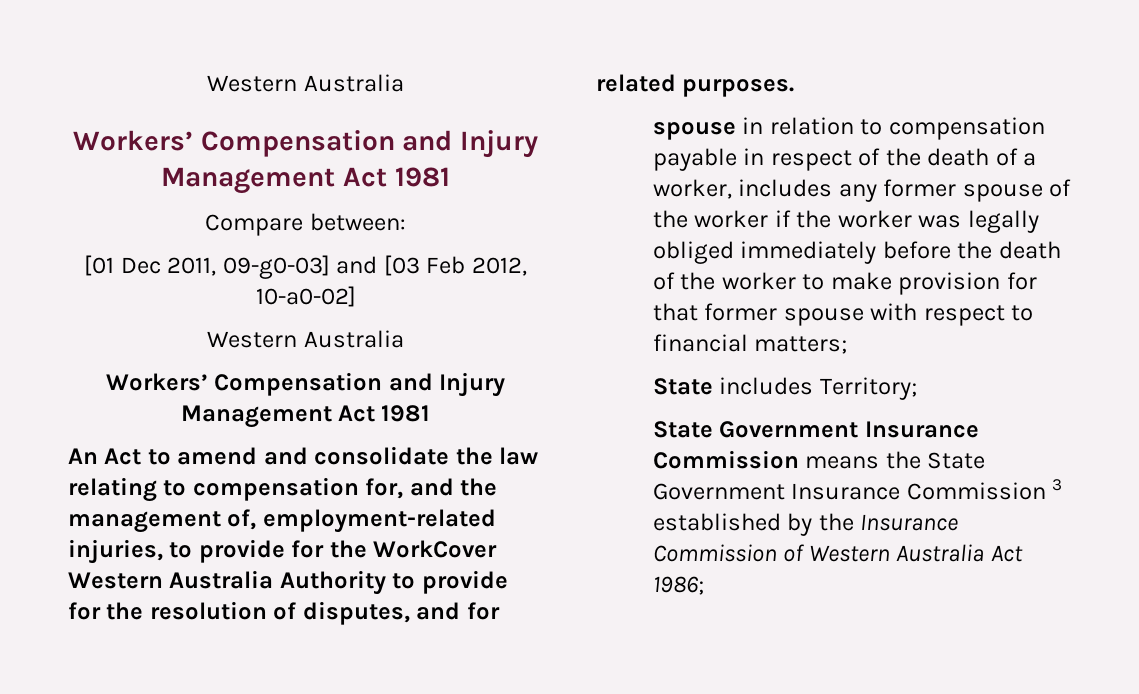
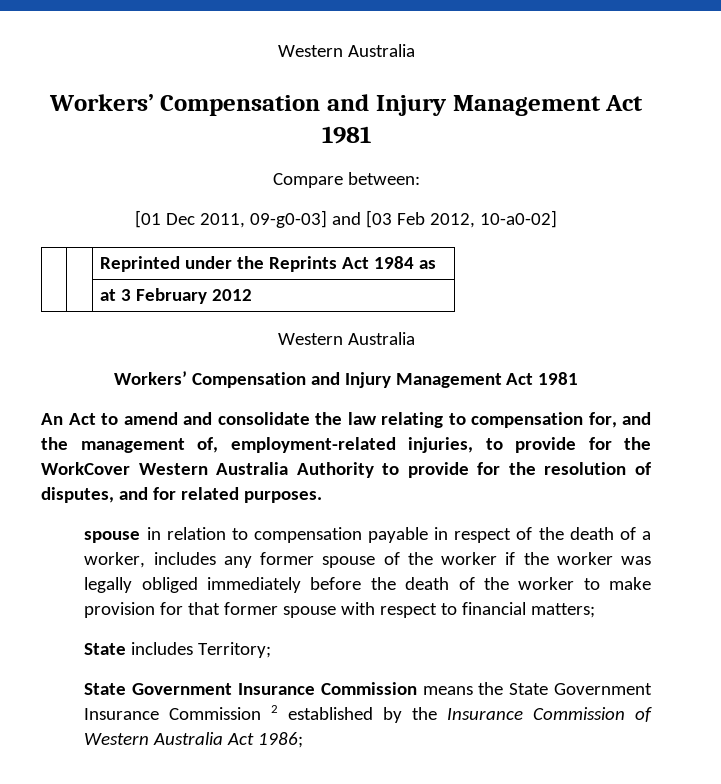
(356, 296) none -> [100,256,437,272] [100,288,253,304] // | | Reprinted under the Reprints Act 1984 as // | | at 3 February 2012
[1052,479,1063,491] 3 -> [271,705,279,713] 2

